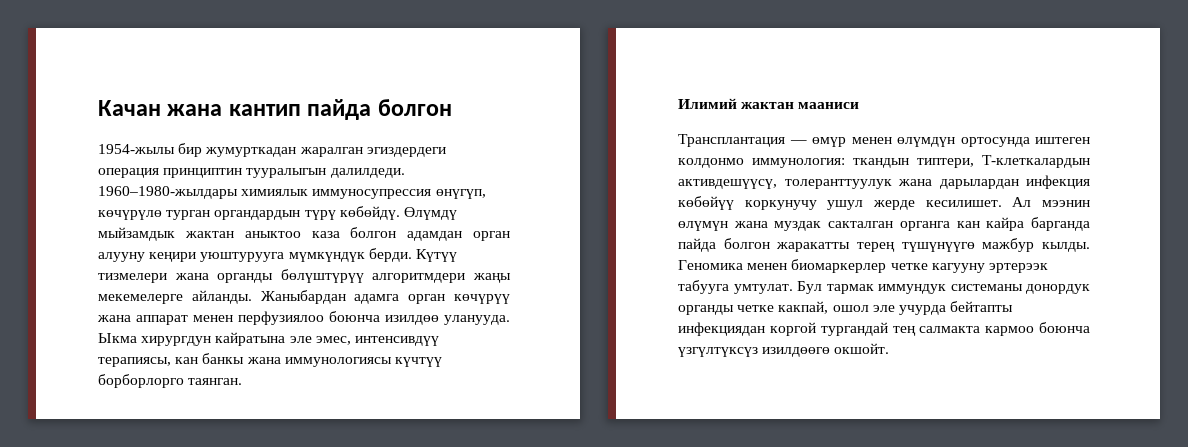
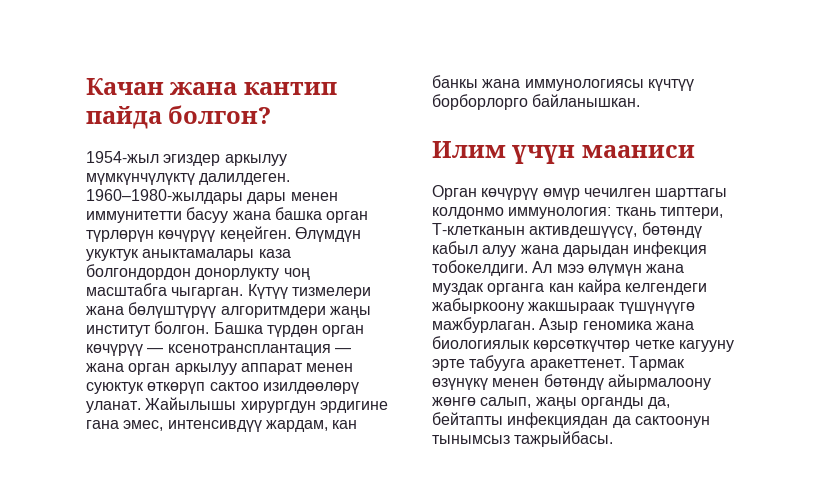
[377,99,452,116] [98,143,446,157] [98,168,405,178] [98,186,486,199] [98,206,457,220] [98,227,510,241] [98,248,412,262] болгон // 1954-жылы бир жумурткадан жаралган эгиздердеги операция принциптин тууралыгын далилдеди. 1960–1980-жылдары химиялык иммуносупрессия өнүгүп, көчүрүлө турган органдардын түрү көбөйдү. Өлүмдү мыйзамдык жактан аныктоо каза болгон адамдан орган алууну кеңири уюштурууга мүмкүндүк берди. -> [168,105,272,124] [86,151,287,166] [86,173,291,185] [86,189,338,204] [86,207,369,223] [86,226,361,242] [86,249,291,261] [86,264,310,280] [86,283,244,299] болгон? // 1954-жыл эгиздер аркылуу мүмкүнчүлүктү далилдеген. 1960–1980-жылдары дары менен иммунитетти басуу жана башка орган түрлөрүн көчүрүү кеңейген. Өлүмдүн укуктук аныктамалары каза болгондордон донорлукту чоң масштабга чыгарган.
[217,273,274,283] органды -> (124, 310) none
[98,290,511,304] [97,311,510,325] [98,332,312,346] мекемелерге айланды. Жаныбардан адамга орган көчүрүү жана аппарат менен перфузиялоо боюнча изилдөө уланууда. Ыкма хирургдун кайратына эле -> [86,321,365,337] [86,344,351,356] [86,363,354,375] [86,382,359,394] [86,397,388,413] [86,420,119,429] институт болгон. Башка түрдөн орган көчүрүү — ксенотрансплантация — жана орган аркылуу аппарат менен суюктук өткөрүп сактоо изилдөөлөрү уланат. Жайылышы хирургдун эрдигине гана
[98,357,171,367] терапиясы, -> [265,420,328,432] жардам,
[188,378,243,385] [678,98,860,109] [678,134,1090,147] [678,155,1090,168] [678,175,1090,189] [678,196,1090,210] таянган. // Илимий жактан мааниси // Трансплантация — өмүр менен өлүмдүн ортосунда иштеген колдонмо иммунология: ткандын типтери, Т-клеткалардын активдешүүсү, толеранттуулук жана дарылардан инфекция көбөйүү коркунучу ушул жерде кесилишет. Ал мээнин -> [532,94,641,107] [432,141,695,164] [432,185,728,200] [432,207,723,219] [432,222,702,238] [432,241,708,257] [432,260,584,276] байланышкан. // Илим үчүн мааниси // Орган көчүрүү өмүр чечилген шарттагы колдонмо иммунология: ткань типтери, Т-клетканын активдешүүсү, бөтөндү кабыл алуу жана дарыдан инфекция тобокелдиги. Ал мээ
[828,221,894,228] сакталган -> (484, 289) none
[1031,217,1090,231] [678,238,1090,252] [678,259,1048,273] [678,280,1090,294] [678,301,1014,315] [678,322,1090,336] [678,343,890,357] барганда пайда болгон жаракатты терең түшүнүүгө мажбур кылды. Геномика менен биомаркерлер четке кагууну эртерээк табууга умтулат. Бул тармак иммундук системаны донордук органды четке какпай, ошол эле учурда бейтапты инфекциядан коргой тургандай тең салмакта кармоо боюнча үзгүлтүксүз изилдөөгө окшойт. -> [625,283,708,295] [432,298,695,314] [432,317,694,333] [432,336,734,352] [432,355,685,371] [432,374,711,390] [432,397,671,409] [432,412,710,428] [432,431,614,447] келгендеги жабыркоону жакшыраак түшүнүүгө мажбурлаган. Азыр геномика жана биологиялык көрсөткүчтөр четке кагууну эрте табууга аракеттенет. Тармак өзүнүкү менен бөтөндү айырмалоону жөнгө салып, жаңы органды да, бейтапты инфекциядан да сактоонун тынымсыз тажрыйбасы.

